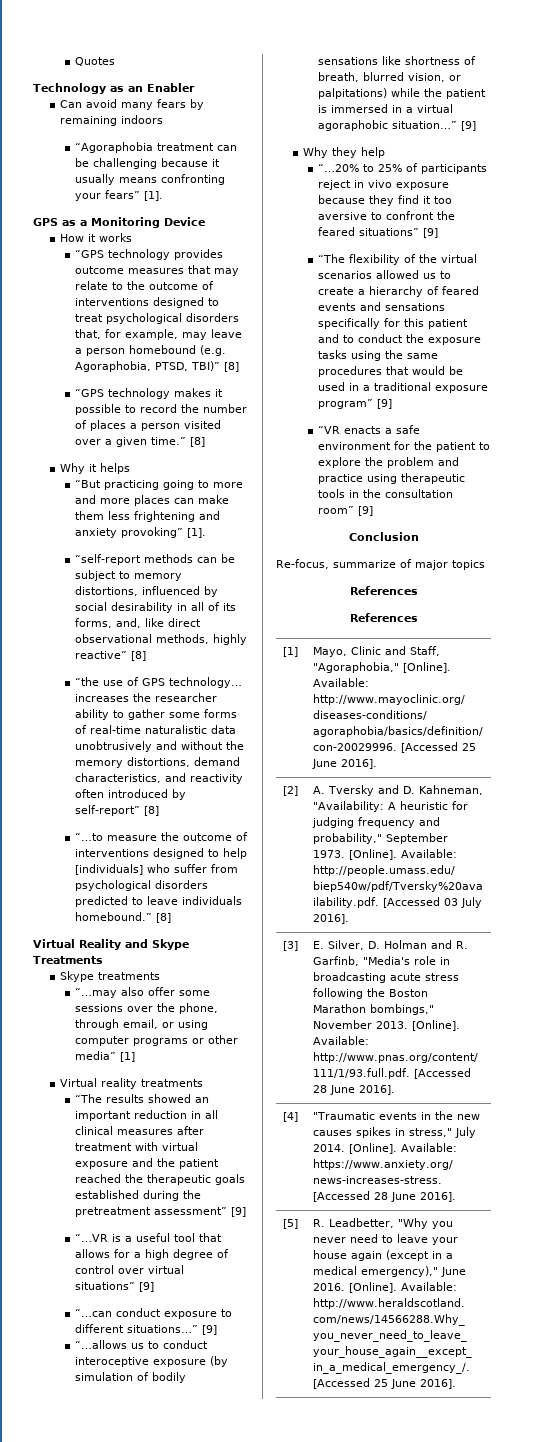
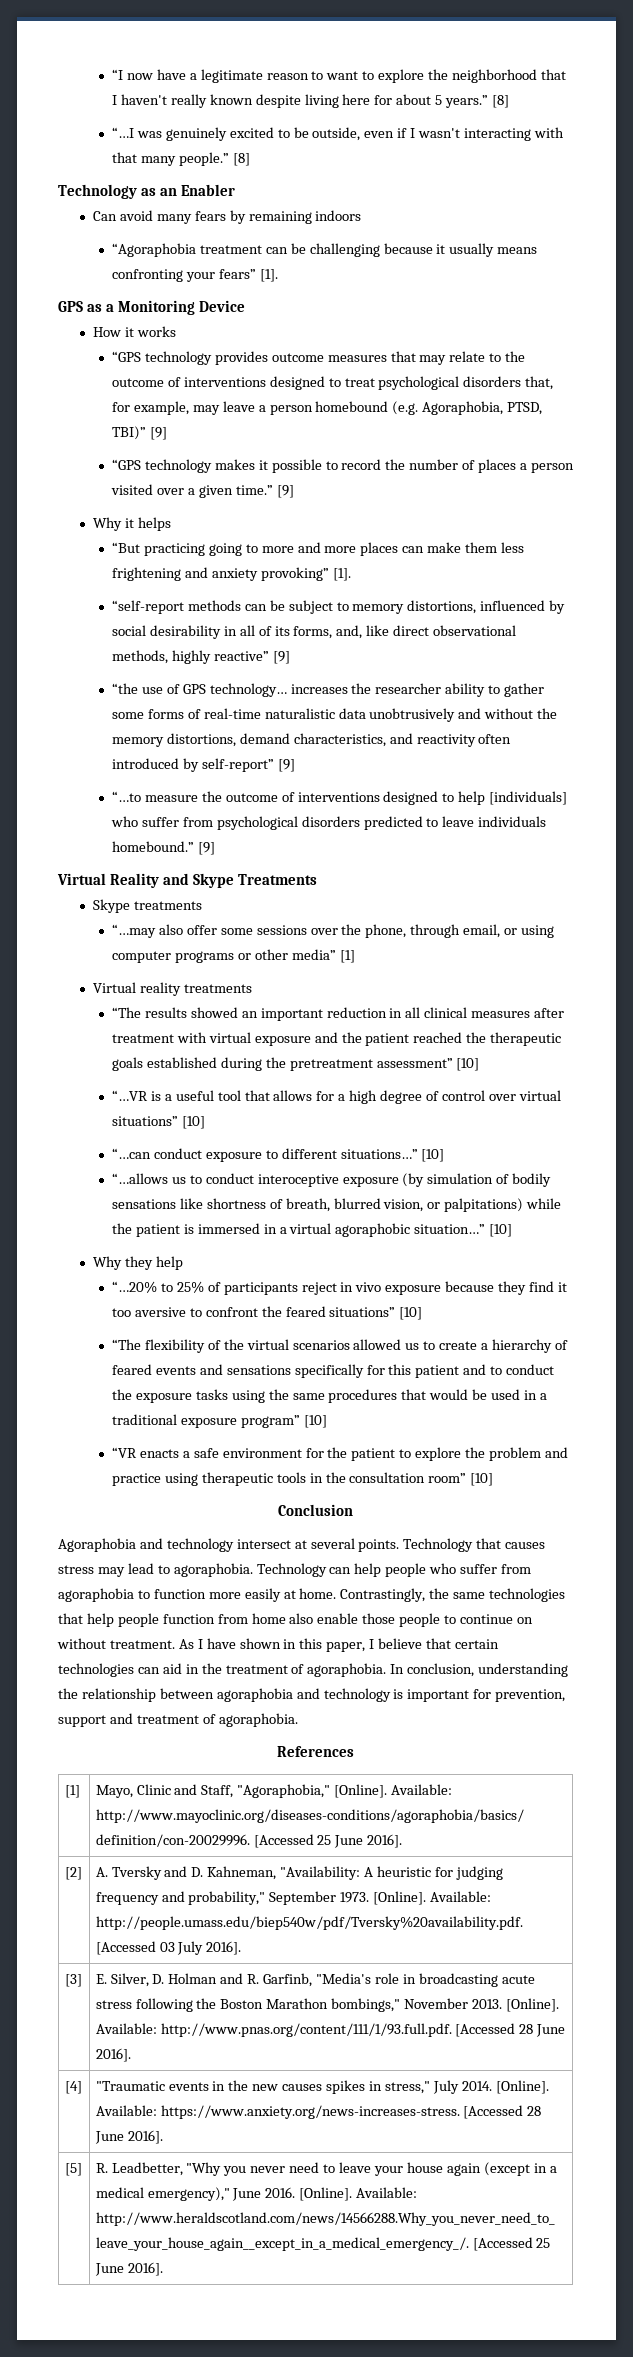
[75,57,116,66] Quotes -> [111,69,566,83] [111,94,509,108] [111,127,564,141] [111,152,250,166] “I now have a legitimate reason to want to explore the neighborhood that I haven't really known despite living here for about 5 years.” [8] // “…I was genuinely excited to be outside, even if I wasn't interacting with that many people.” [8]
[224,362,240,372] [8] -> [149,427,167,440] [9]
[190,437,206,447] [8] -> [276,485,294,498] [9]
[131,651,147,661] [8] -> [272,651,290,664] [9]
[144,806,160,816] [8] -> [277,759,295,772] [9]
[156,913,172,923] [8] -> [197,842,215,855] [9]
[231,1207,247,1217] [9] -> [456,1058,480,1071] [10]
[139,1282,155,1292] [9] -> [181,1116,205,1129] [10]
[202,1325,218,1335] [9] -> [421,1149,445,1162] [10]
[461,121,477,131] [9] -> [489,1224,513,1237] [10]
[423,228,439,238] [9] -> [399,1307,423,1320] [10]
[377,399,393,409] [9] -> [303,1415,327,1428] [10]
[358,506,374,516] [9] -> [470,1473,494,1486] [10]
[276,559,485,570] [349,586,418,595] Re-focus, summarize of major topics // References -> [58,1538,546,1552] [58,1563,532,1577] [58,1588,566,1602] [58,1613,533,1627] [57,1638,499,1652] [58,1663,569,1677] [58,1688,566,1702] [58,1713,298,1727] Agoraphobia and technology intersect at several points. Technology that causes stress may lead to agoraphobia. Technology can help people who suffer from agoraphobia to function more easily at home. Contrastingly, the same technologies that help people function from home also enable those people to continue on without treatment. As I have shown in this paper, I believe that certain technologies can aid in the treatment of agoraphobia. In conclusion, understanding the relationship between agoraphobia and technology is important for prevention, support and treatment of agoraphobia.

